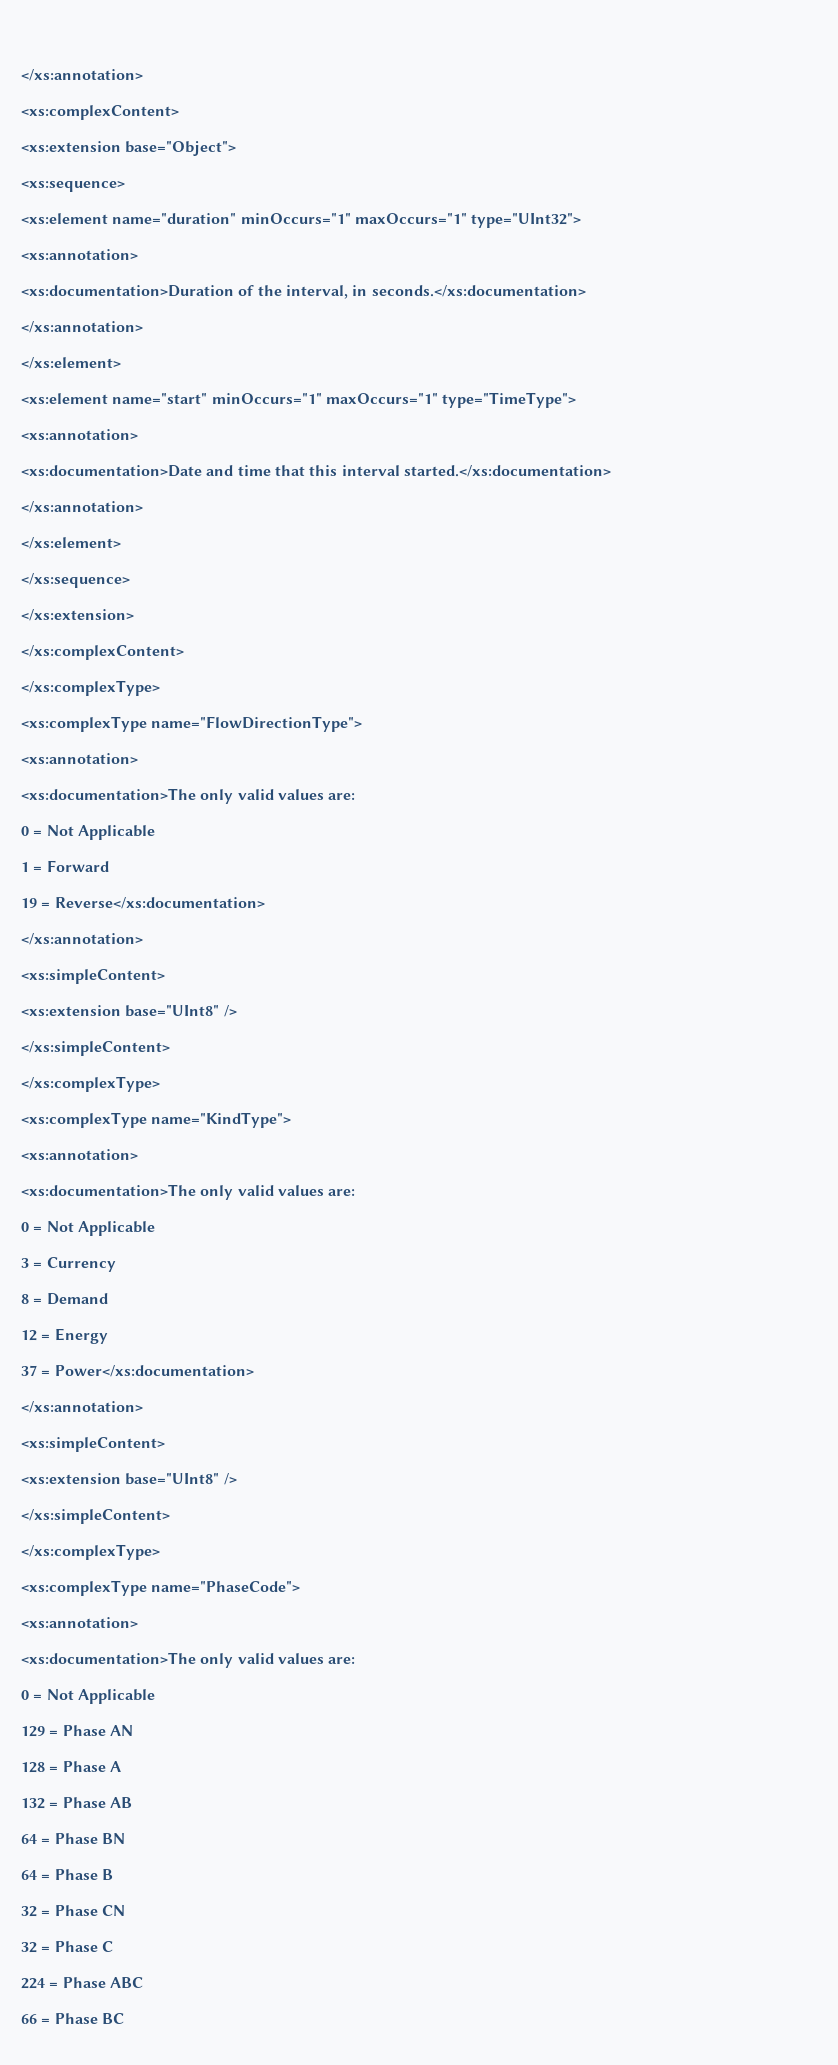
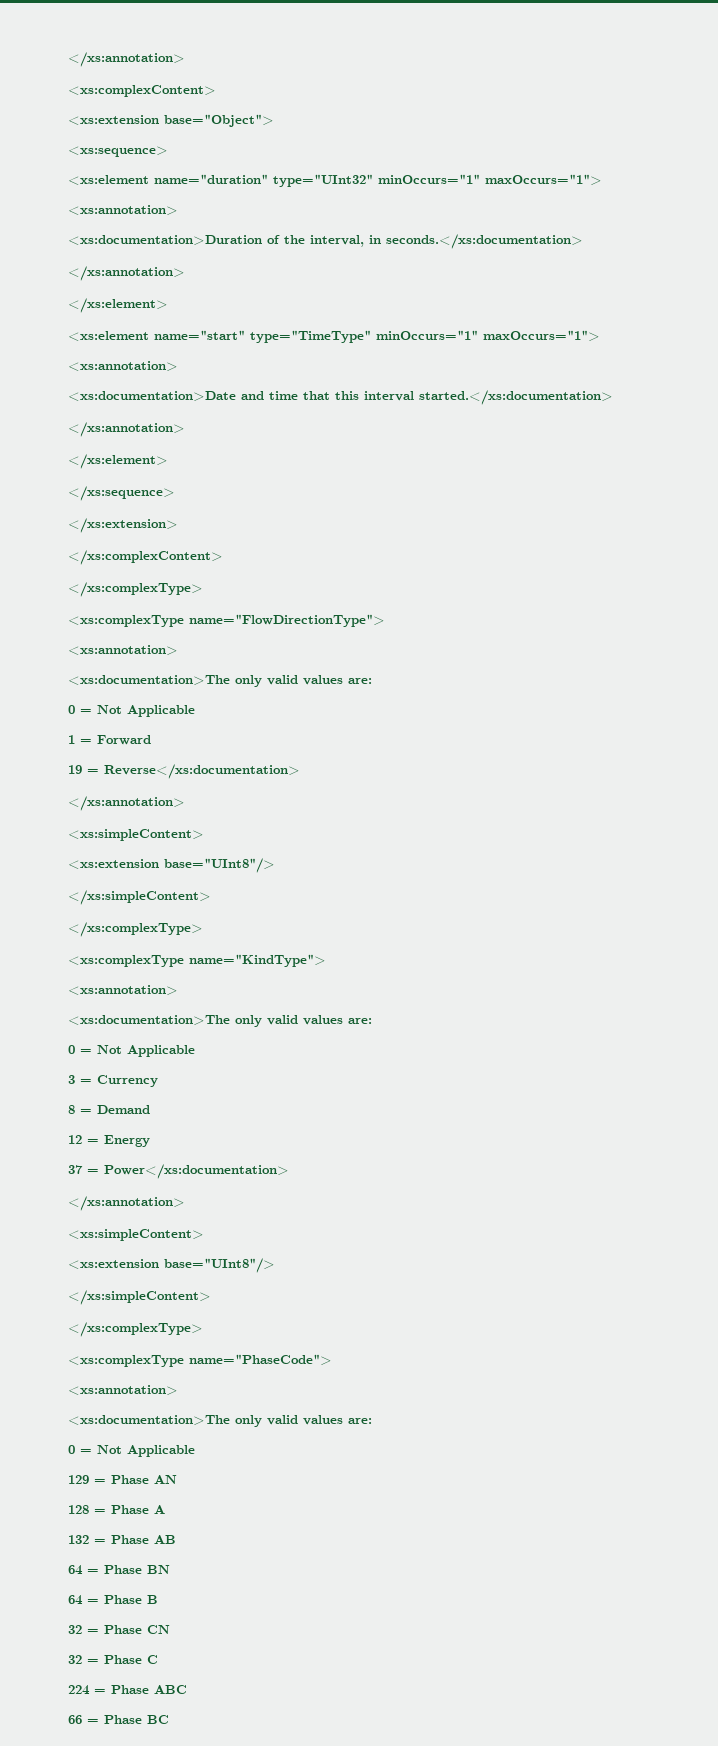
[240,213,582,228] minOccurs="1" maxOccurs="1" type="UInt32"> -> [273,174,602,187] type="UInt32" minOccurs="1" maxOccurs="1">
[211,392,577,408] minOccurs="1" maxOccurs="1" type="TimeType"> -> [250,330,600,343] type="TimeType" minOccurs="1" maxOccurs="1">
[125,1005,237,1017] base="UInt8" /> -> [164,858,275,873] base="UInt8"/>
[125,1473,237,1485] base="UInt8" /> -> [164,1258,275,1273] base="UInt8"/>

